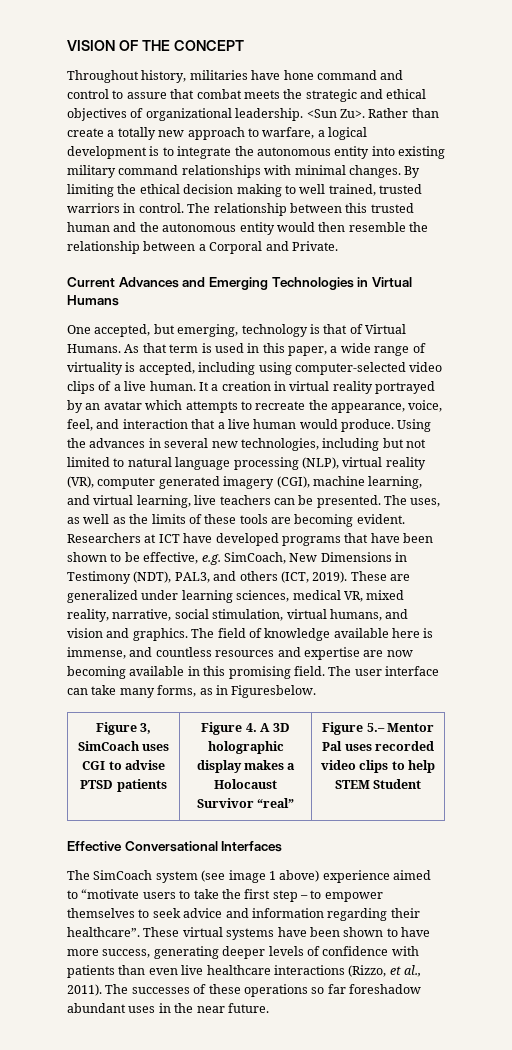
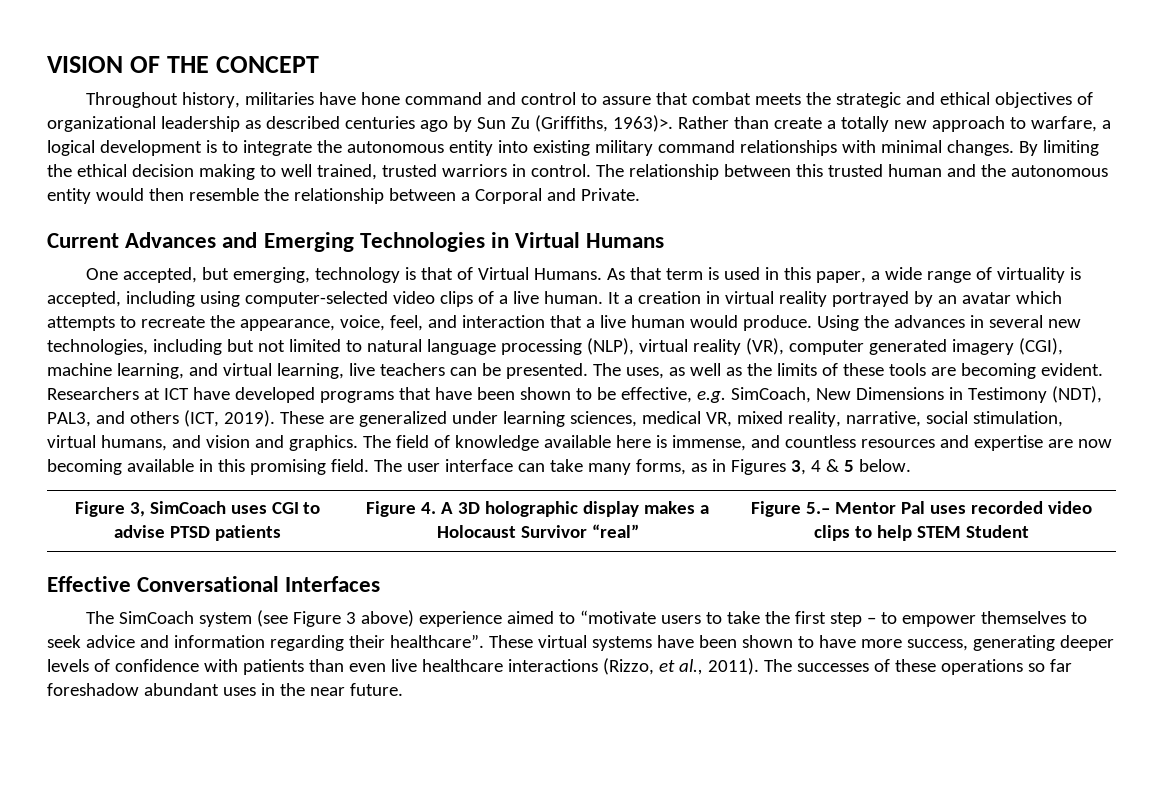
[235,108,365,121] leadership. <Sun Zu>. -> [160,115,673,132] leadership as described centuries ago by Sun Zu (Griffiths, 1963)>.
[231,685,317,698] Figuresbelow. -> [730,459,911,475] Figures 3, 4 & 5 below.
[228,870,276,883] image 1 -> [292,611,356,627] Figure 3

